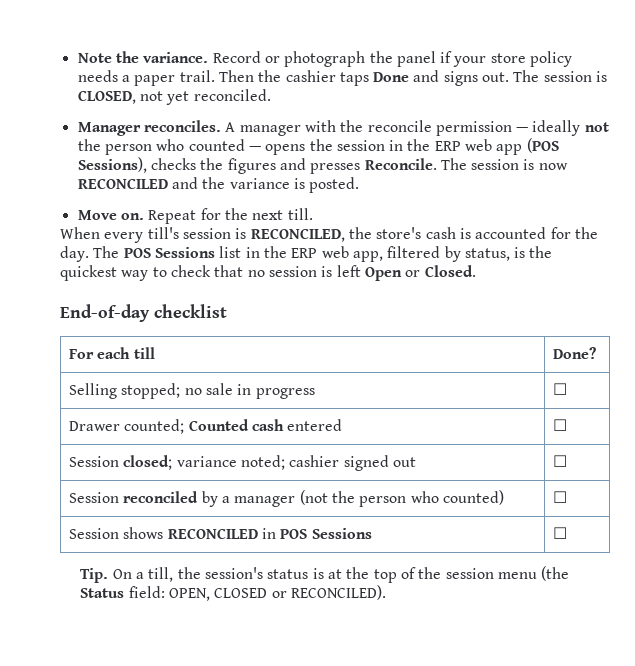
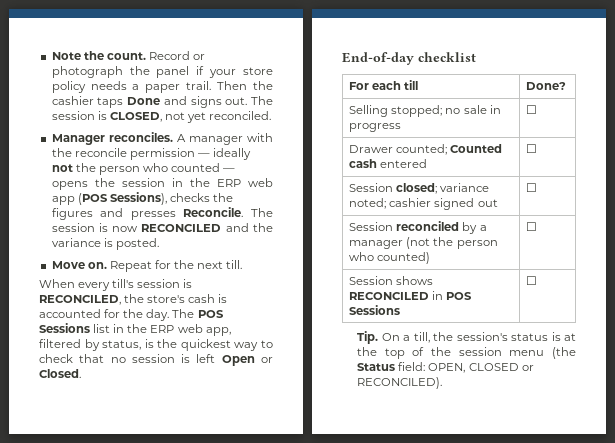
[143,52,209,63] variance. -> [106,52,146,60] count.

